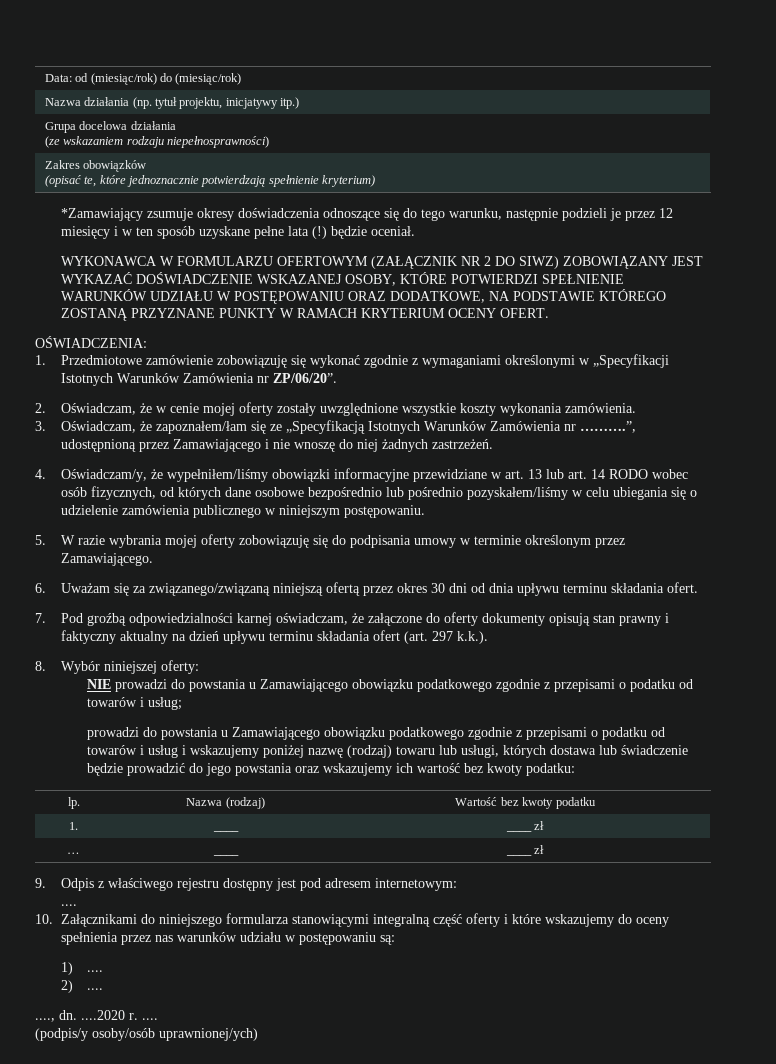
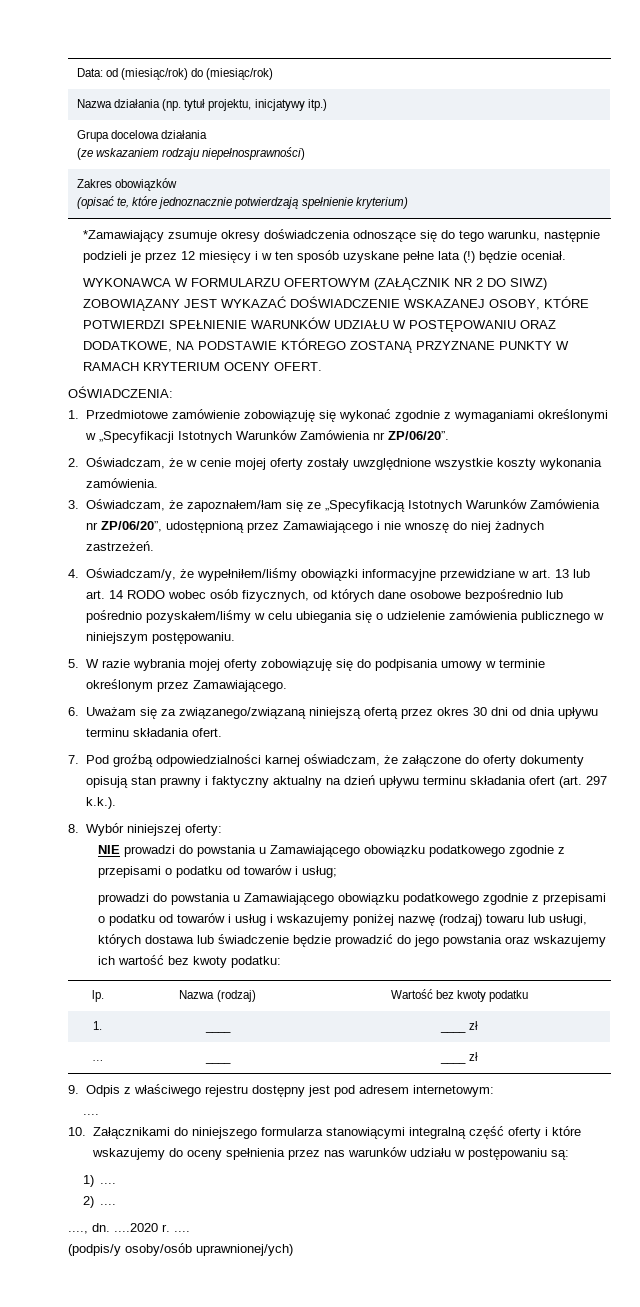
[579,421,636,433] ……….”, -> [100,521,162,532] ZP/06/20”,

